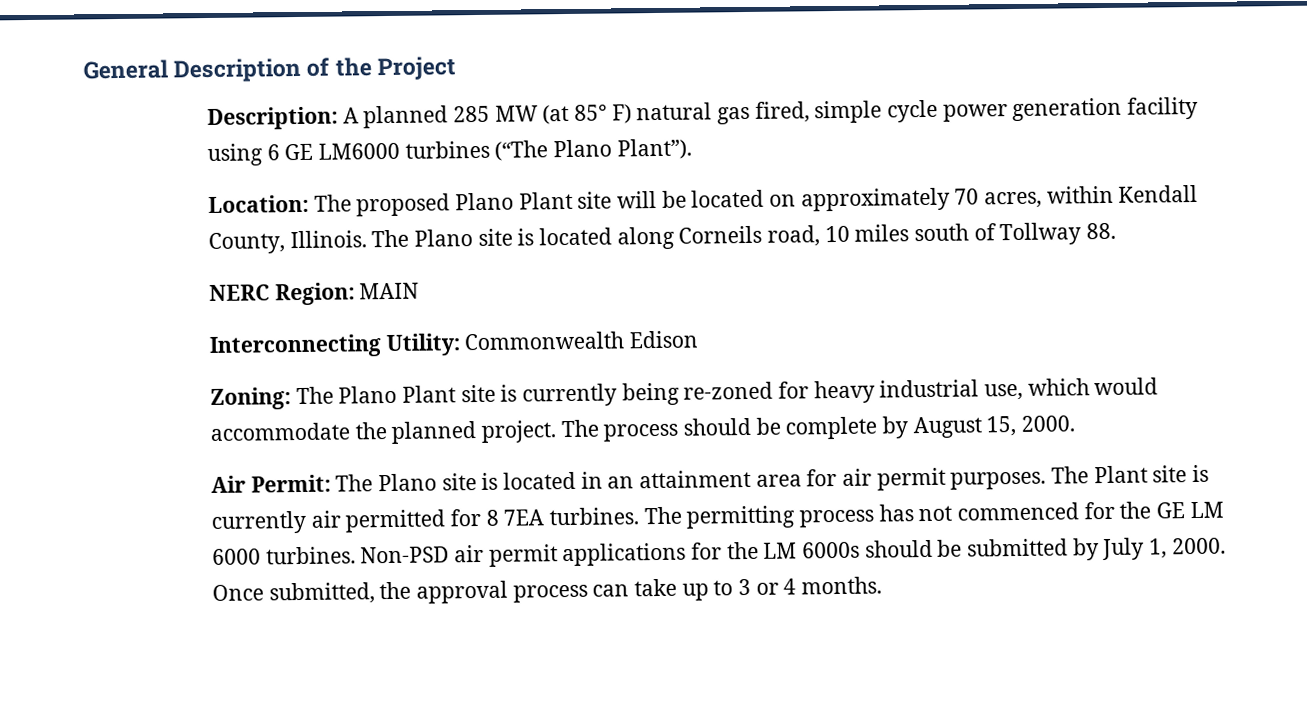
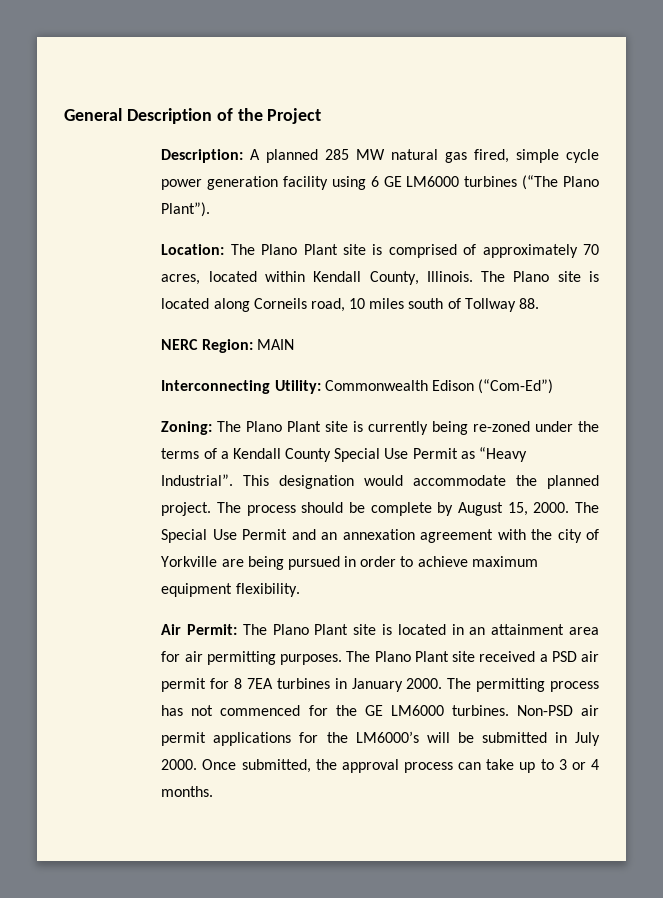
[542,104,632,125] (at 85° F) -> (386, 154) none
[356,189,796,217] proposed Plano Plant site will be located on -> [261,244,477,258] Plano Plant site is comprised of
(1042, 200) none -> [208,271,257,282] located
(698, 339) none -> [478,379,554,394] (“Com-Ed”)
[777,378,1090,404] for heavy industrial use, which -> [535,421,599,432] [161,447,527,462] [161,474,355,489] under the terms of a Kendall County Special Use Permit as “Heavy Industrial”. This designation
(1075, 423) none -> [574,502,599,513] [161,529,599,543] [161,556,538,570] [161,583,300,597] The Special Use Permit and an annexation agreement with the city of Yorkville are being pursued in order to achieve maximum equipment flexibility.
(437, 482) none -> [314,624,349,635] Plant
[876,467,946,491] permit -> [206,651,276,665] permitting
[1093,464,1209,484] [210,507,639,534] Plant site is currently air permitted for 8 7EA turbines. -> [374,651,599,662] [161,678,443,692] Plano Plant site received a PSD air permit for 8 7EA turbines in January 2000.
[1189,501,1224,519] [211,548,261,565] LM 6000 -> [390,705,444,716] LM6000
[763,537,1167,561] LM 6000s should be submitted by July 1, -> [355,731,600,746] LM6000’s will be submitted in July

